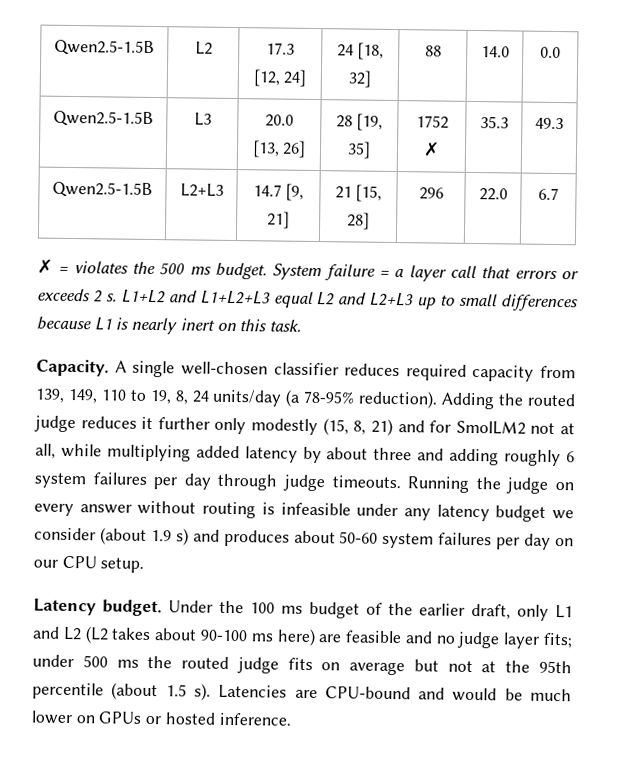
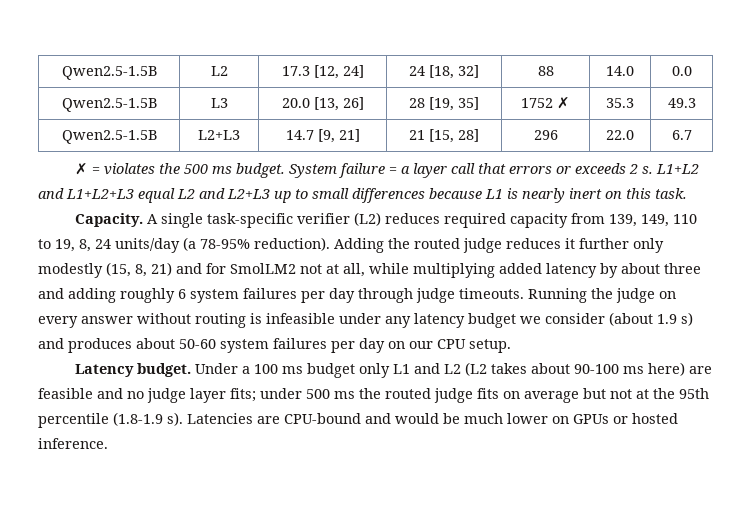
[180,361,339,376] well-chosen classifier -> [206,212,381,228] task-specific verifier (L2)
[219,600,244,614] the -> [241,366,250,374] a
[366,602,511,620] of the earlier draft, -> (355, 370) none
[111,682,187,701] (about 1.5 -> [113,412,163,426] (1.8-1.9

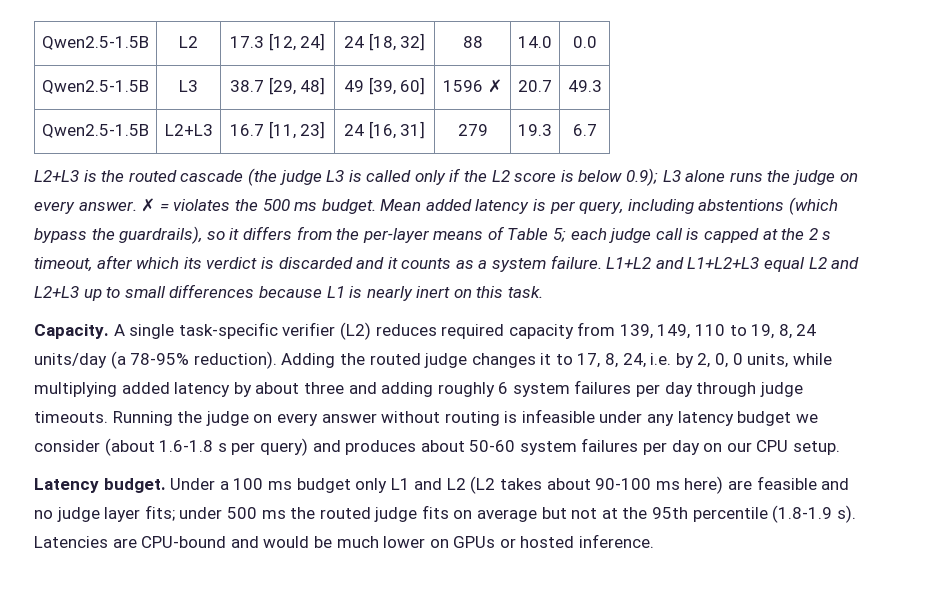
[281,97,364,111] [409,97,479,111] [521,98,553,108] 20.0 [13, 26] | 28 [19, 35] | 1752 -> [229,77,326,95] [343,77,426,95] [443,80,484,92] 38.7 [29, 48] | 49 [39, 60] | 1596
[606,98,634,108] 35.3 -> [518,80,552,92] 20.7
[285,129,360,143] [409,129,479,143] [533,130,558,140] [606,130,634,140] [671,130,692,140] 14.7 [9, 21] | 21 [15, 28] | 296 | 22.0 | 6.7 // -> [229,121,326,139] [343,121,426,139] [457,124,488,136] [518,124,552,136] [572,124,597,136] [34,168,858,186] [34,201,137,214] 16.7 [11, 23] | 24 [16, 31] | 279 | 19.3 | 6.7 // L2+L3 is the routed cascade (the judge L3 is called only if the L2 score is below 0.9); L3 alone runs the judge on every answer.
[288,163,653,178] System failure = a layer call that errors or exceeds 2 s. -> [380,197,839,215] [34,226,832,244] [34,255,602,272] Mean added latency is per query, including abstentions (which bypass the guardrails), so it differs from the per-layer means of Table 5; each judge call is capped at the 2 s timeout, after which its verdict is discarded and it counts as a system failure.
[506,238,664,253] [38,262,365,278] reduces it further only modestly (15, 8, 21) and for SmolLM2 not at all, -> [471,353,789,368] changes it to 17, 8, 24, i.e. by 2, 0, 0 units,
[657,312,693,326] 1.9 s) -> [159,438,308,456] 1.6-1.8 s per query)

